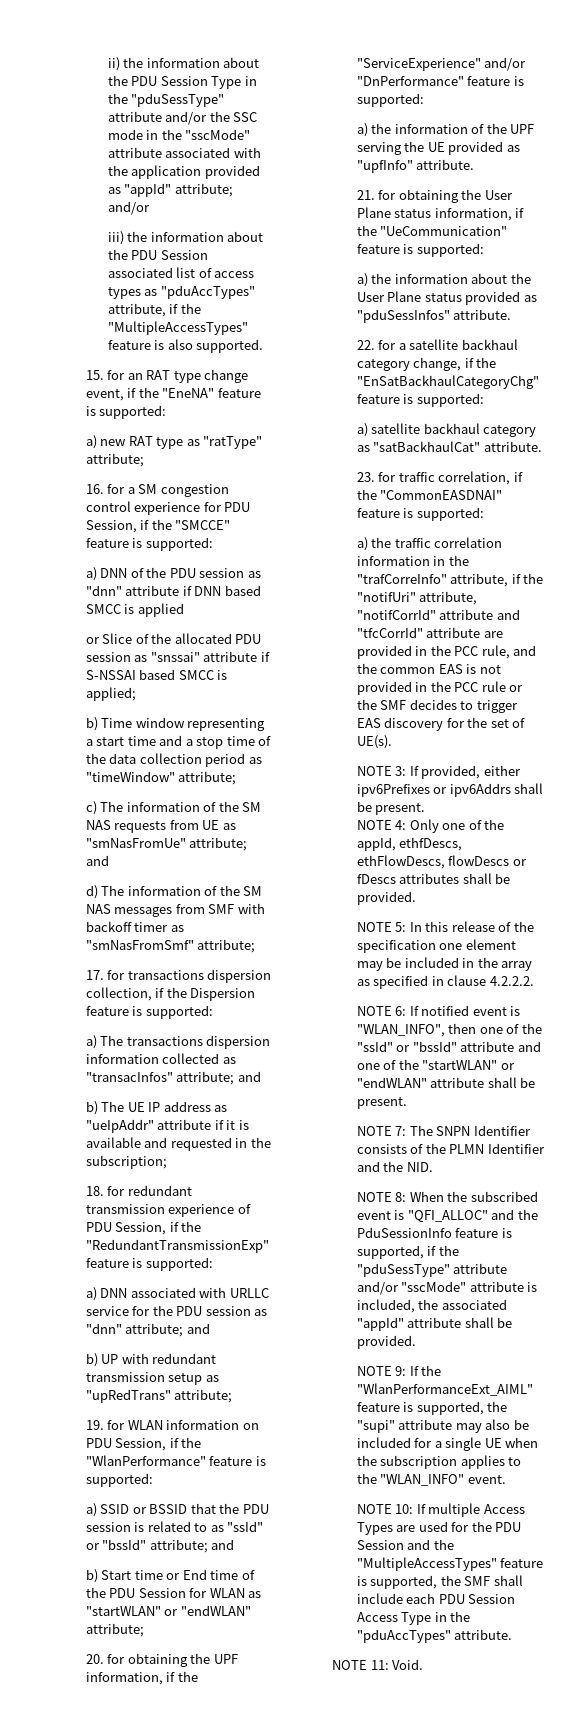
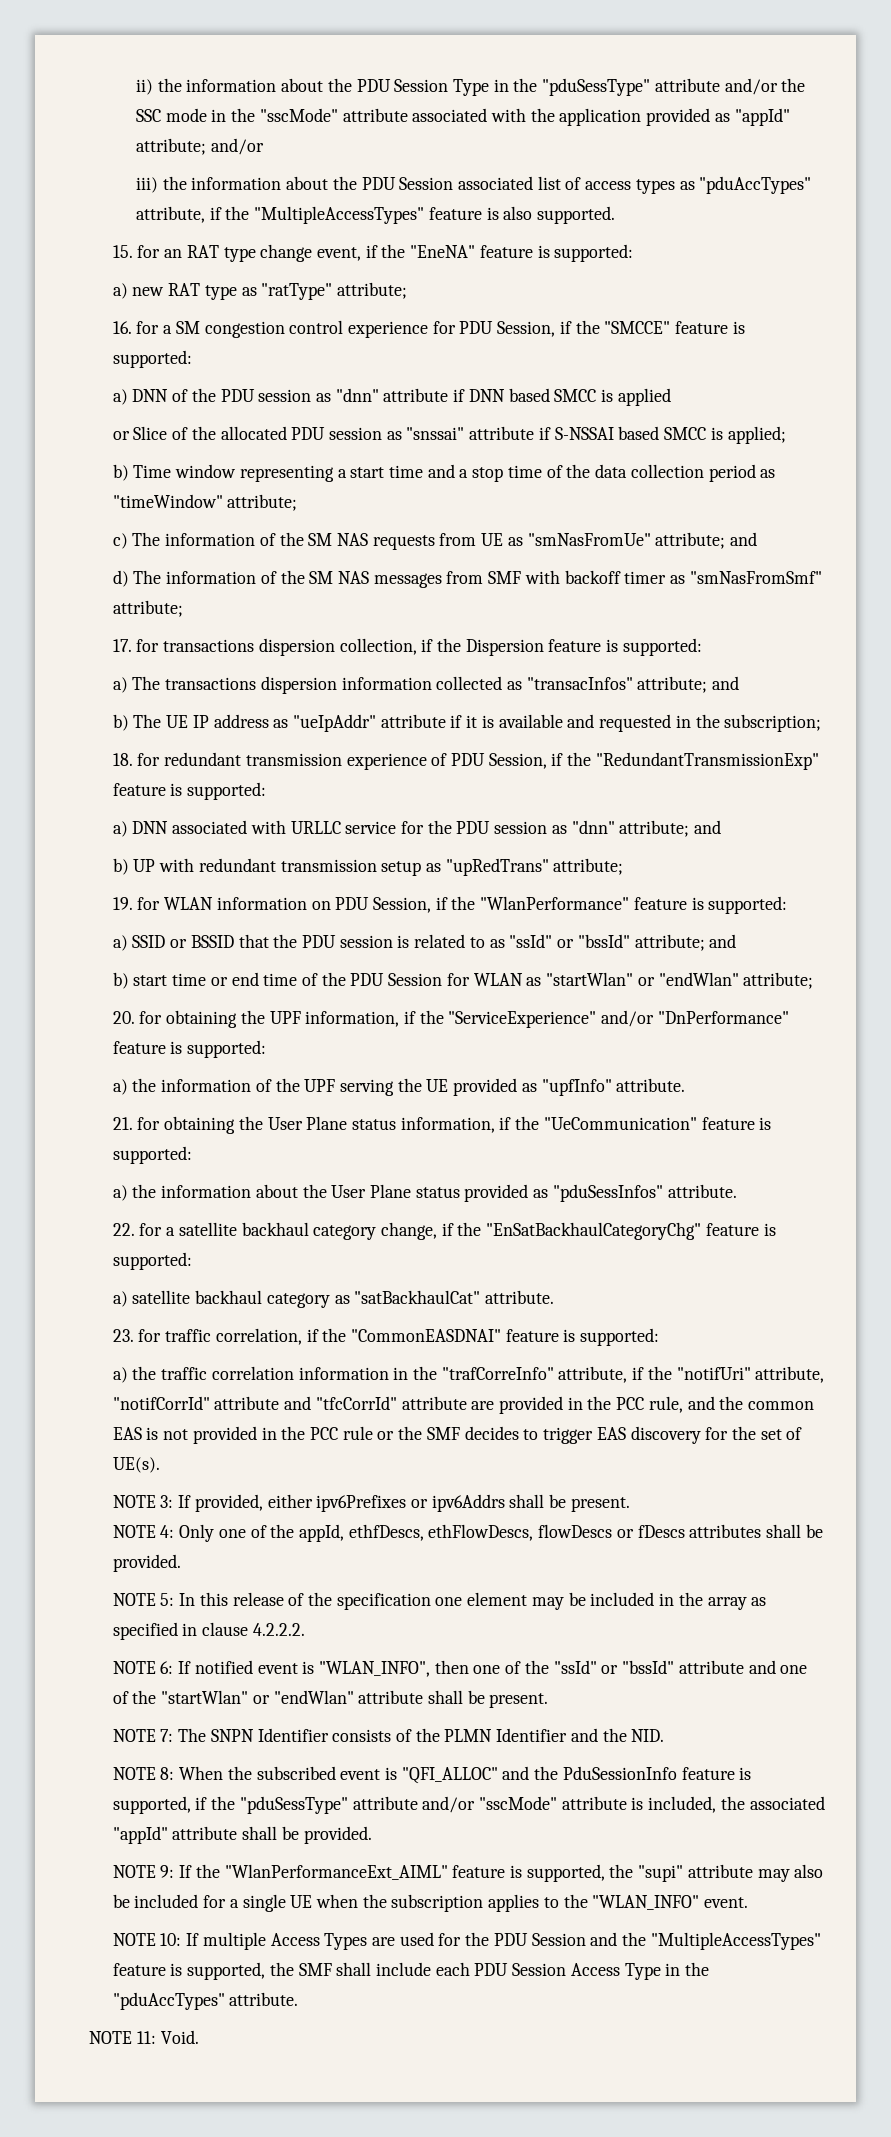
[101,1570,132,1580] Start -> [133,975,168,986] start
[182,1569,207,1580] End -> [231,972,259,986] end
[85,1605,251,1616] "startWLAN" or "endWLAN" -> [546,972,739,986] "startWlan" or "endWlan"
[422,1060,515,1070] [356,1077,427,1088] "startWLAN" or "endWLAN" -> [161,1690,354,1704] "startWlan" or "endWlan"

